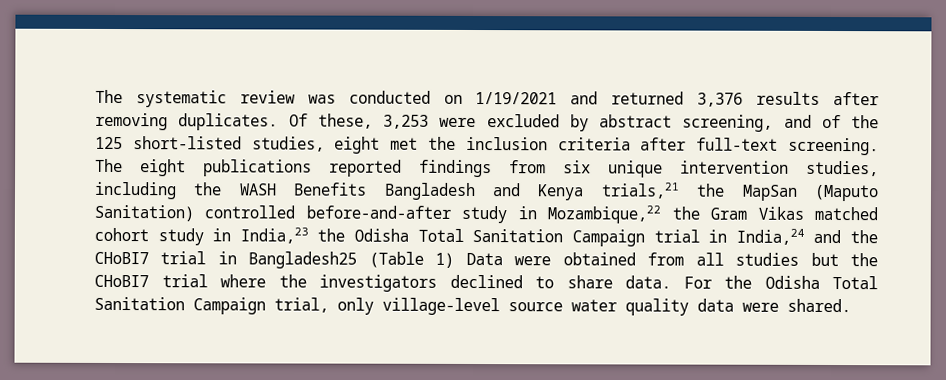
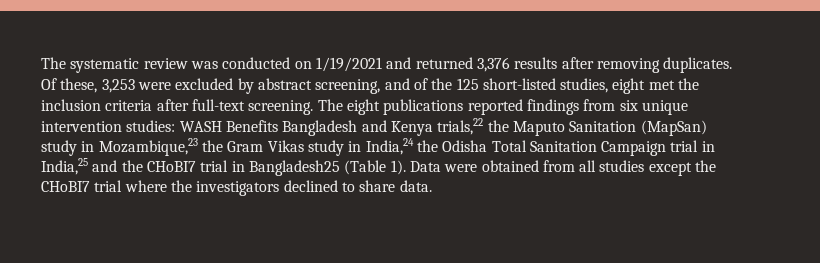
[806,160,879,177] [94,181,223,200] studies, including the -> [126,120,176,132] studies:
[600,182,879,202] [94,204,662,224] trials,21 the MapSan (Maputo Sanitation) controlled before-and-after study in Mozambique,22 -> [437,118,707,136] [41,138,198,156] trials,22 the Maputo Sanitation (MapSan) study in Mozambique,23
[814,206,879,221] [94,227,309,246] matched cohort study in India,23 -> [307,138,414,156] study in India,24
[735,228,805,245] India,24 -> [41,158,88,175] India,25
[435,252,455,268] 1) -> [390,160,406,175] 1).
[810,252,839,267] but -> [648,162,692,176] except
[683,275,878,290] [94,296,851,316] For the Odisha Total Sanitation Campaign trial, only village-level source water quality data were shared. -> (432, 186) none

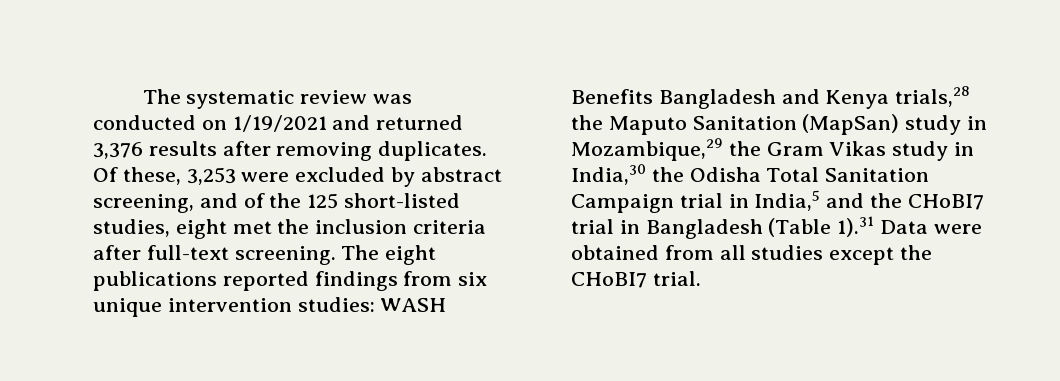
[437,118,484,135] trials,22 -> [895,86,971,107] trials,28
[98,138,198,156] Mozambique,23 -> [571,138,723,161] Mozambique,29
[365,138,414,155] India,24 -> [571,164,646,185] India,30
[41,158,88,175] India,25 -> [754,190,821,211] India,5
[248,160,406,176] Bangladesh25 (Table 1). -> [645,216,875,239] Bangladesh (Table 1).31
[94,180,432,196] trial where the investigators declined to share data. -> [652,271,701,286] trial.

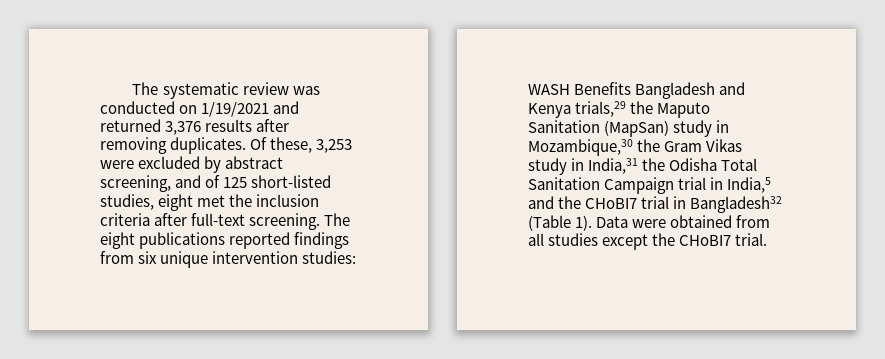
[269,193,302,208] the -> (221, 181) none
[895,86,971,107] trials,28 -> [575,101,627,117] trials,29
[571,138,723,161] Mozambique,29 -> [528,139,633,156] Mozambique,30
[571,164,646,185] India,30 -> [588,158,639,174] India,31
[645,216,875,239] Bangladesh (Table 1).31 -> [690,196,783,213] [528,215,593,231] Bangladesh32 (Table 1).

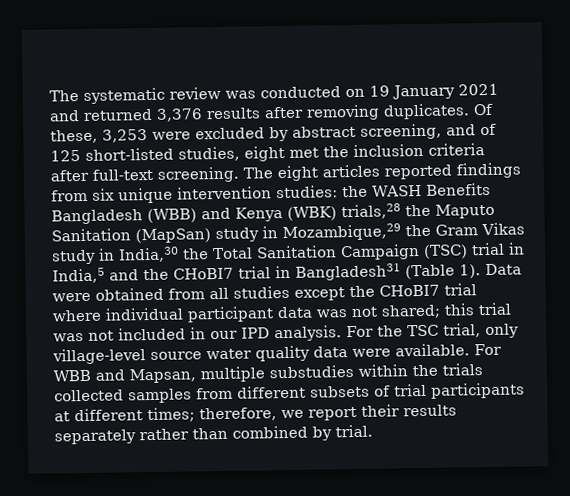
[201,102,270,117] 1/19/2021 -> [369,83,499,100] 19 January 2021
[139,232,226,249] publications -> [322,164,380,178] articles
(357, 257) none -> [342,185,368,198] the
(716, 90) none -> [147,208,197,224] (WBB)
[575,101,627,117] trials,29 -> [287,203,401,221] (WBK) trials,28
[528,139,633,156] Mozambique,30 -> [282,223,401,242] Mozambique,29
[588,158,718,174] India,31 the Odisha -> [118,246,209,263] India,30 the
(675, 185) none -> [422,244,468,259] (TSC)
[690,196,783,213] Bangladesh32 -> [295,263,401,281] Bangladesh31
(732, 240) none -> [444,283,477,296] [52,302,512,323] [53,323,519,342] [52,343,502,365] [53,363,483,384] [54,382,525,404] [54,404,457,423] [54,425,332,445] trial where individual participant data was not shared; this trial was not included in our IPD analysis. For the TSC trial, only village-level source water quality data were available. For WBB and Mapsan, multiple substudies within the trials collected samples from different subsets of trial participants at different times; therefore, we report their results separately rather than combined by

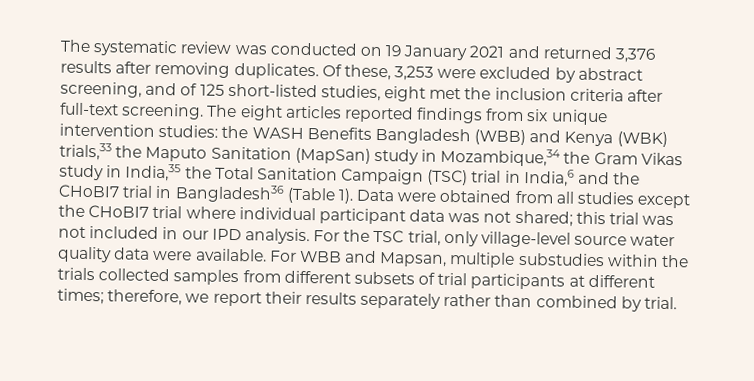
[341,203,401,220] trials,28 -> [59,142,112,161] trials,33
[282,223,401,242] Mozambique,29 -> [440,147,562,167] Mozambique,34
[118,246,179,263] India,30 -> [125,163,182,182] India,35
[52,267,105,284] India,5 -> [523,169,575,187] India,6
[295,263,401,281] Bangladesh31 -> [174,184,285,203] Bangladesh36

